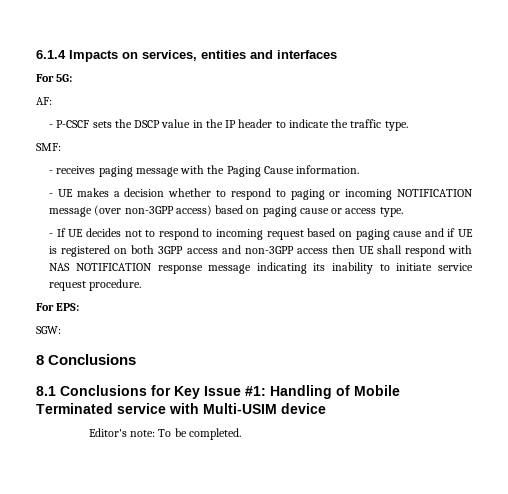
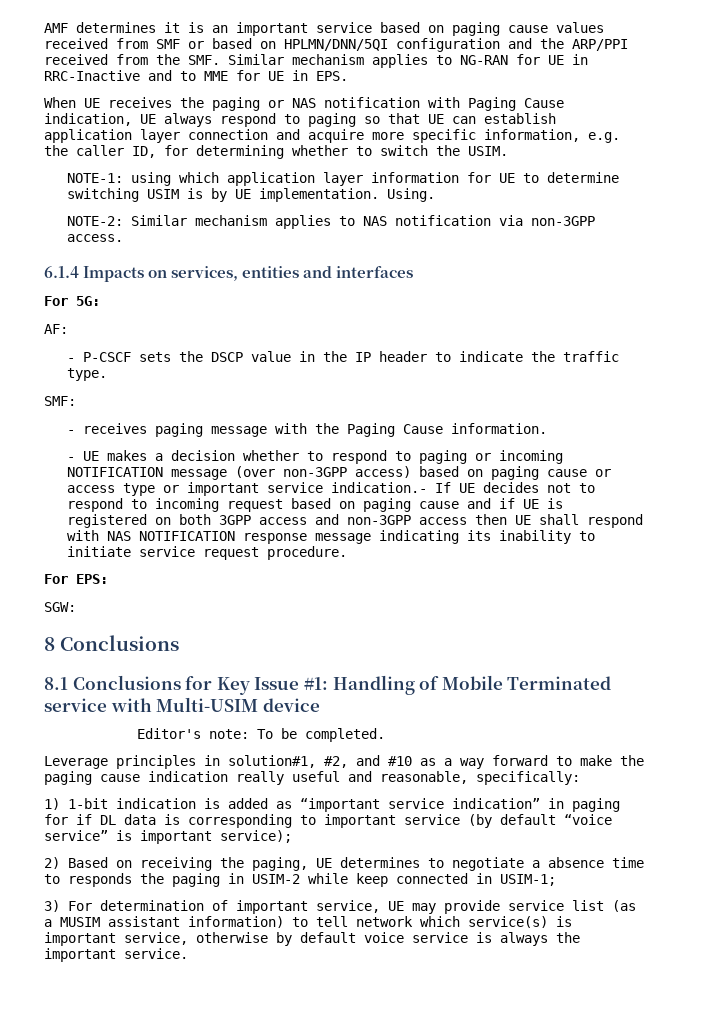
(36, 54) none -> [44,22,604,36] [44,38,628,52] [44,54,588,68] [44,70,348,81] [44,97,564,111] [44,113,556,127] [44,129,620,143] [44,145,508,159] [67,172,620,186] [67,188,436,202] [67,215,596,229] [67,234,124,242] AMF determines it is an important service based on paging cause values received from SMF or based on HPLMN/DNN/5QI configuration and the ARP/PPI received from the SMF. Similar mechanism applies to NG-RAN for UE in RRC-Inactive and to MME for UE in EPS. // When UE receives the paging or NAS notification with Paging Cause indication, UE always respond to paging so that UE can establish application layer connection and acquire more specific information, e.g. the caller ID, for determining whether to switch the USIM. // NOTE-1: using which application layer information for UE to determine switching USIM is by UE implementation. Using. // NOTE-2: Similar mechanism applies to NAS notification via non-3GPP access. //
[379,207,403,217] [49,233,54,237] type. // - -> [123,482,428,496] type or important service indication.-
(241, 434) none -> [44,755,644,769] [44,771,580,785] [44,798,620,812] [44,814,612,828] [44,830,292,844] [44,857,644,871] [44,873,556,887] [44,900,636,914] [44,916,572,928] [44,932,580,946] [44,948,188,962] // Leverage principles in solution#1, #2, and #10 as a way forward to make the paging cause indication really useful and reasonable, specifically: // 1) 1-bit indication is added as “important service indication” in paging for if DL data is corresponding to important service (by default “voice service” is important service); // 2) Based on receiving the paging, UE determines to negotiate a absence time to responds the paging in USIM-2 while keep connected in USIM-1; // 3) For determination of important service, UE may provide service list (as a MUSIM assistant information) to tell network which service(s) is important service, otherwise by default voice service is always the important service.

